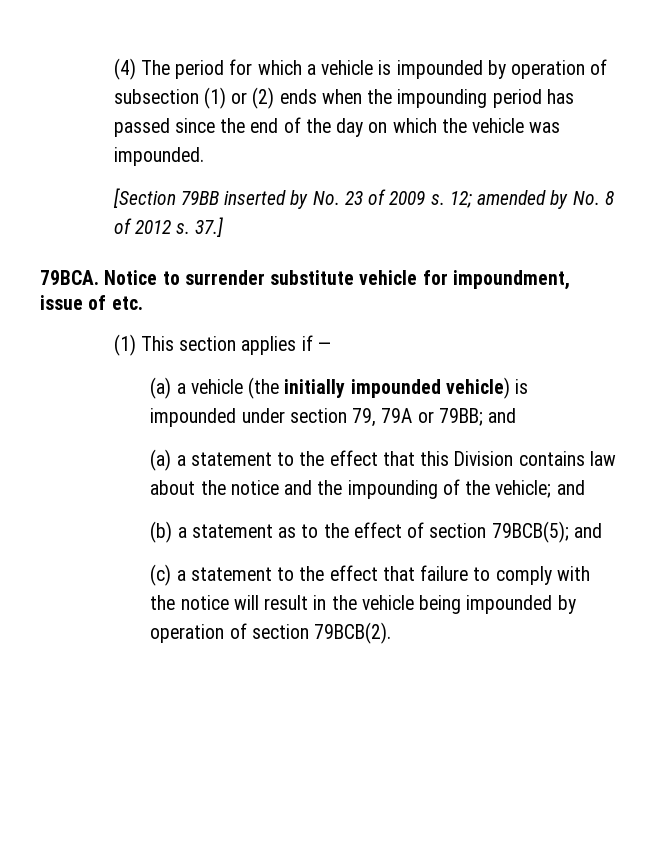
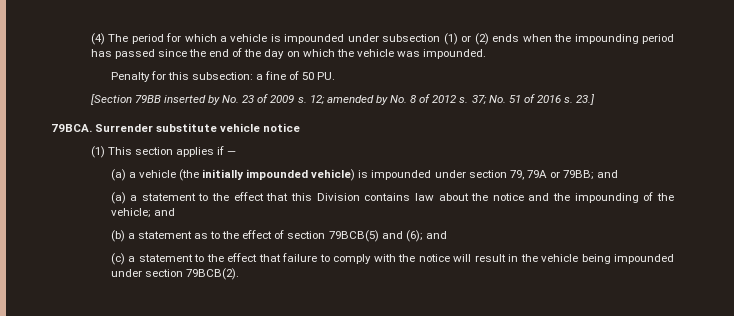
[487,59,608,79] by operation of -> [347,34,379,42] under
(204, 156) none -> [110,71,336,82] // Penalty for this subsection: a fine of 50 PU.
[195,217,224,237] [40,270,570,290] [40,295,143,310] 37.] // 79BCA. Notice to surrender substitute vehicle for impoundment, issue of etc. -> [471,94,596,105] [51,123,301,132] 37; No. 51 of 2016 s. 23.] // 79BCA. Surrender substitute vehicle notice
[491,521,569,543] 79BCB(5); -> [328,230,423,242] 79BCB(5) and (6);
[557,595,576,614] [150,623,247,643] by operation of -> [110,269,142,277] under

